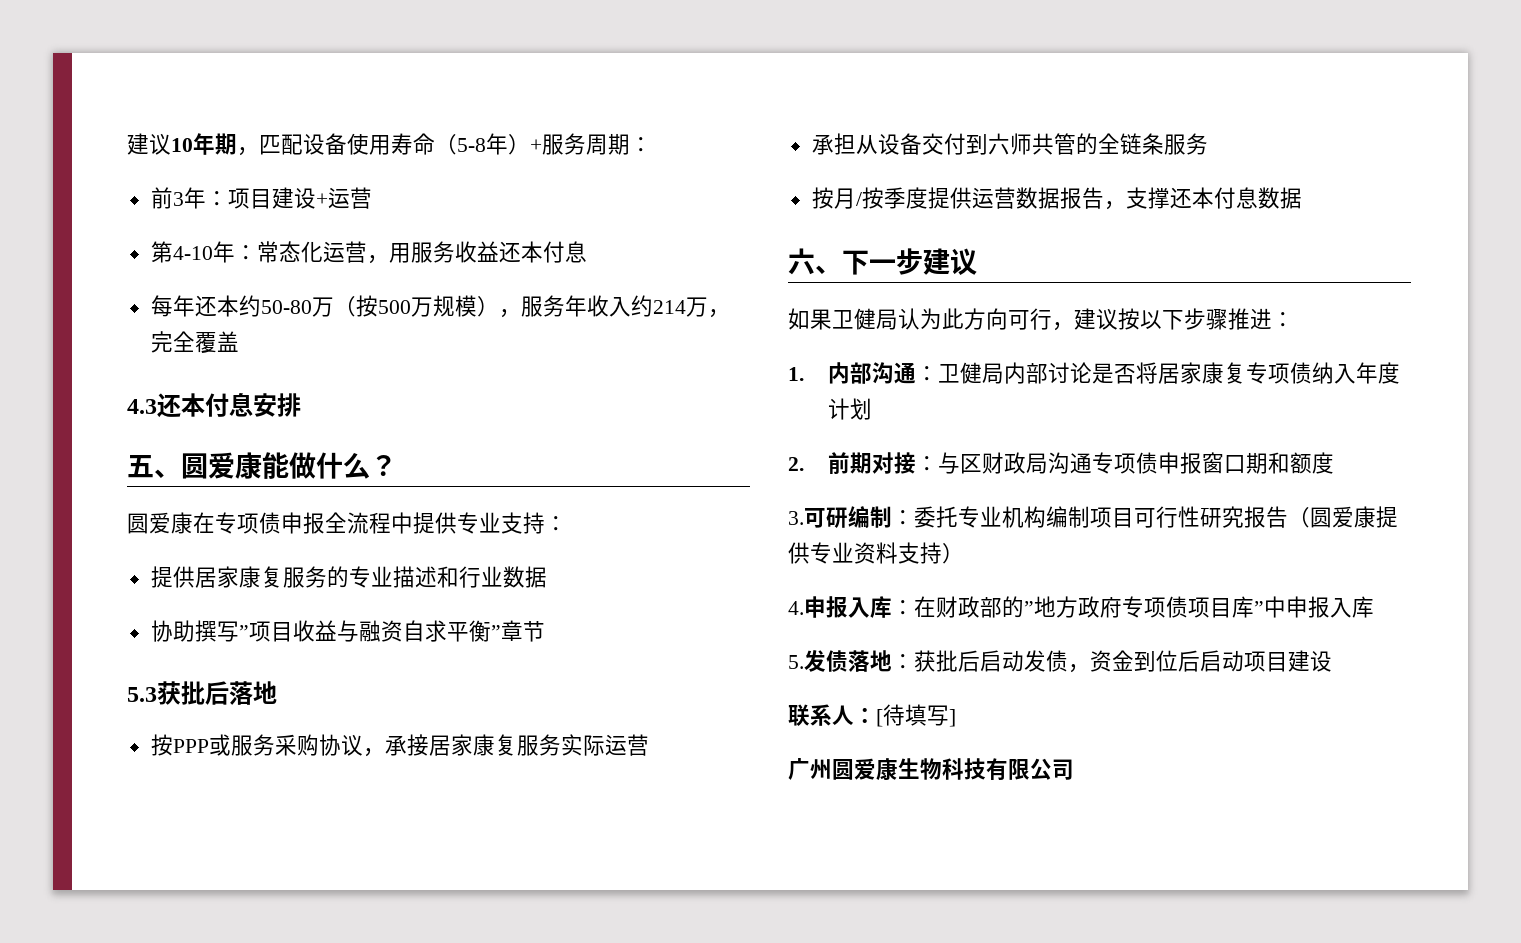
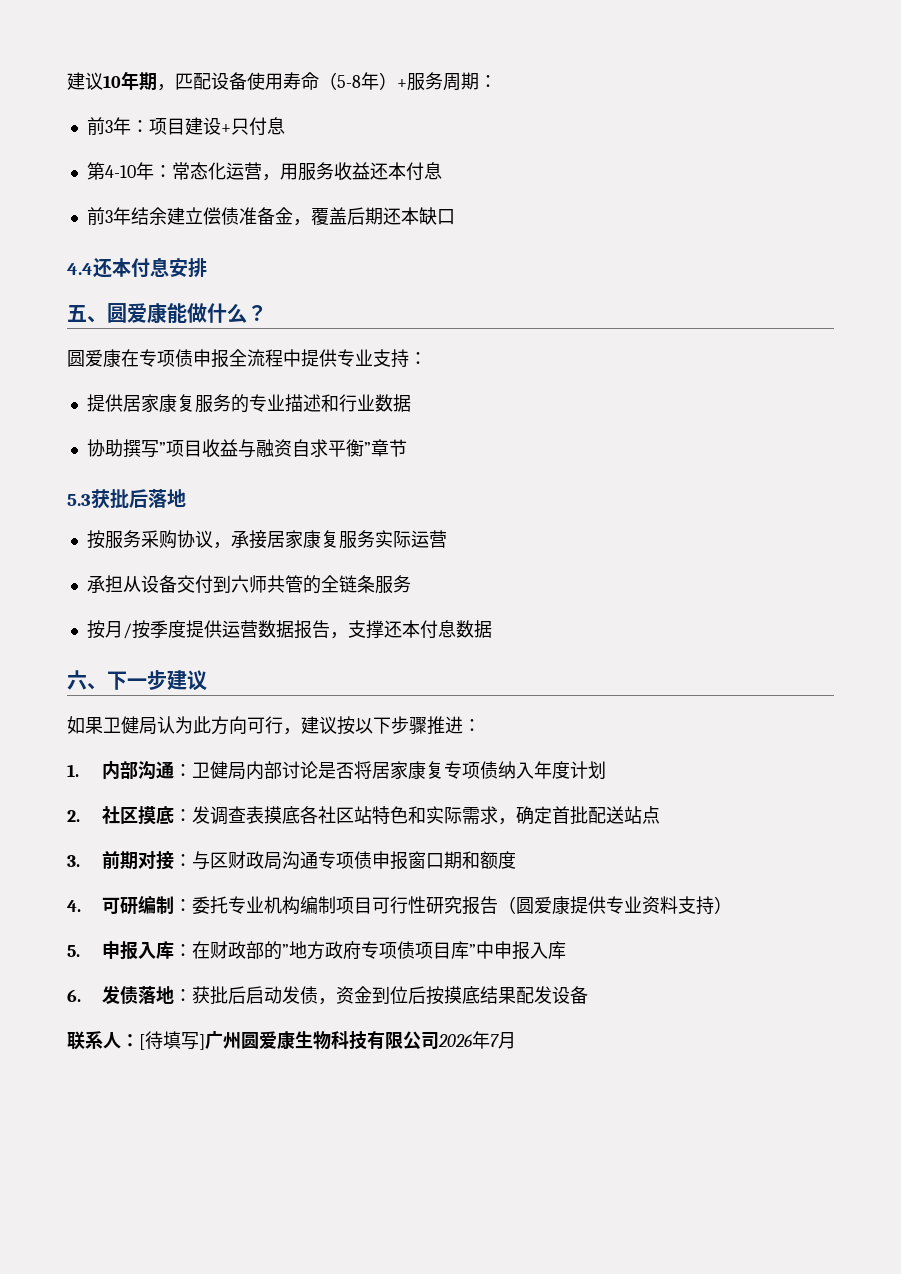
[327,187,372,209] 运营 -> [230,117,285,136] 只付息
[150,295,730,318] [150,331,239,353] [127,399,157,414] 每年还本约50-80万（按500万规模），服务年收入约214万，完全覆盖 // 4.3 -> [86,207,455,226] [67,263,93,275] 前3年结余建立偿债准备金，覆盖后期还本缺口 // 4.4
[172,734,231,756] PPP或 -> (105, 539) none
(804, 464) none -> [101,806,660,825] [67,855,80,867] 社区摸底：发调查表摸底各社区站特色和实际需求，确定首批配送站点 // 3.
[788,511,804,525] 3. -> [67,900,81,912] 4.
[788,601,804,615] 4. -> [67,945,80,957] 5.
[788,655,804,669] 5. -> [67,989,81,1002] 6.
[1200,650,1332,672] 启动项目建设 -> [425,986,588,1005] 按摸底结果配发设备
(956, 718) // -> (205, 1042) none
(1074, 769) none -> [438,1031,516,1049] 2026年7月

